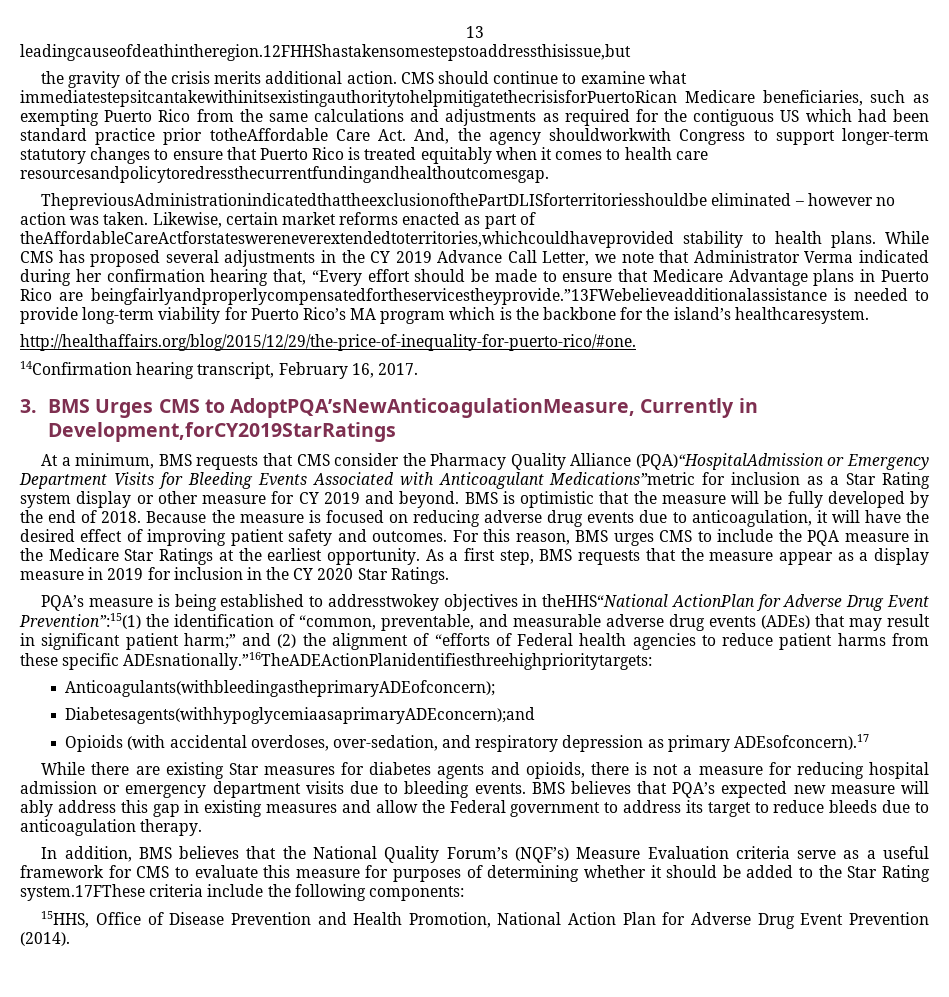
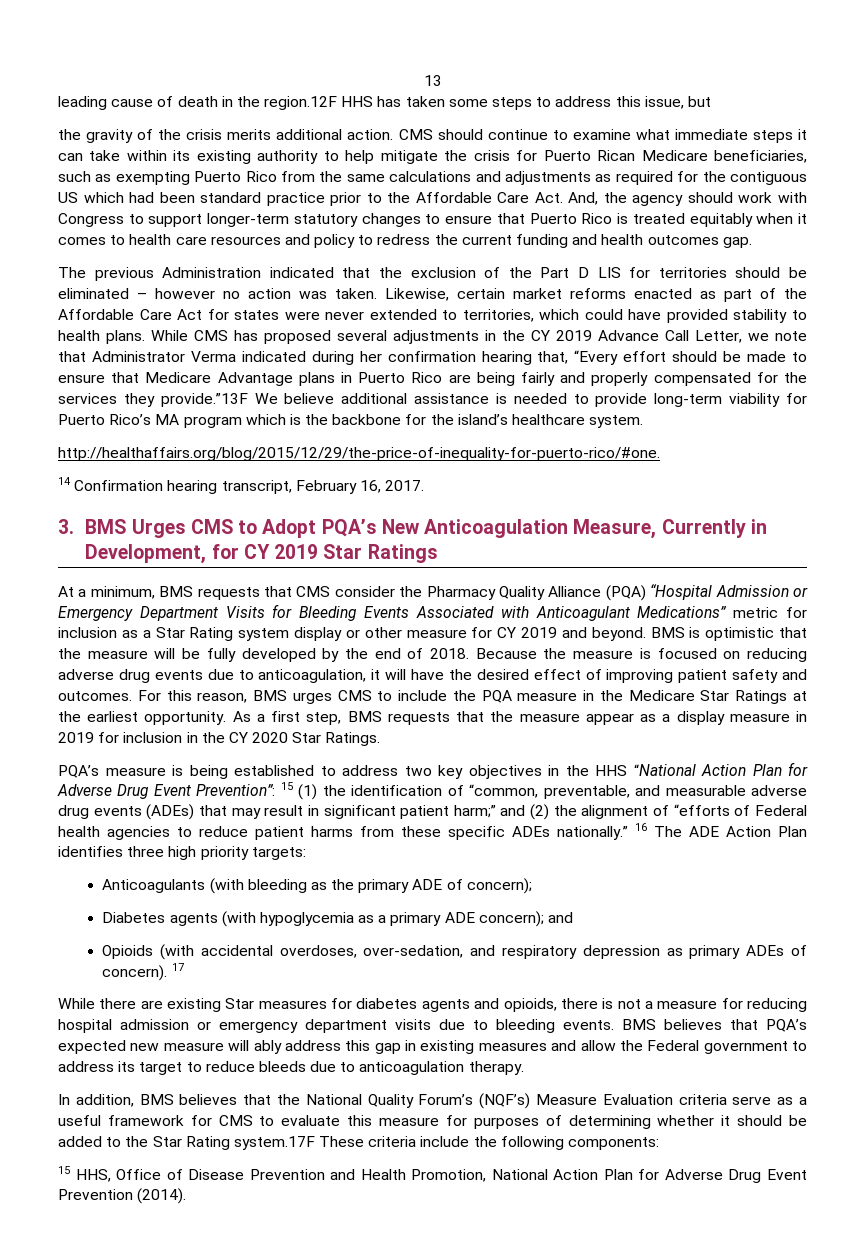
[20,44,631,61] leadingcauseofdeathintheregion.12FHHShastakensomestepstoaddressthisissue,but -> [58,96,711,110] leading cause of death in the region.12F HHS has taken some steps to address this issue, but
[20,90,677,107] immediatestepsitcantakewithinitsexistingauthoritytohelpmitigatethecrisisforPuertoRican -> [674,129,807,143] [58,150,636,164] immediate steps it can take within its existing authority to help mitigate the crisis for Puerto Rican
[209,128,328,141] totheAffordable -> [366,192,492,203] to the Affordable
[549,128,672,141] shouldworkwith -> [687,192,807,203] should work with
[20,166,549,183] [41,193,708,210] resourcesandpolicytoredressthecurrentfundingandhealthoutcomesgap. // ThepreviousAdministrationindicatedthattheexclusionofthePartDLISforterritoriesshouldbe -> [210,234,752,248] [58,267,808,281] resources and policy to redress the current funding and health outcomes gap. // The previous Administration indicated that the exclusion of the Part D LIS for territories should be
[20,231,674,248] theAffordableCareActforstateswereneverextendedtoterritories,whichcouldhaveprovided -> [784,288,807,299] [58,309,728,323] the Affordable Care Act for states were never extended to territories, which could have provided
[90,288,827,305] beingfairlyandproperlycompensatedfortheservicestheyprovide.”13FWebelieveadditionalassistance -> [476,372,807,386] [58,393,490,407] being fairly and properly compensated for the services they provide.”13F We believe additional assistance
[734,307,869,324] healthcaresystem. -> [512,414,644,428] healthcare system.
[20,361,132,375] 14Confirmation -> [58,477,164,491] 14 Confirmation
[230,398,758,418] [48,422,397,442] AdoptPQA’sNewAnticoagulationMeasure, Currently in Development,forCY2019StarRatings -> [262,519,767,539] [85,544,438,564] Adopt PQA’s New Anticoagulation Measure, Currently in Development, for CY 2019 Star Ratings
[635,453,824,470] (PQA)“HospitalAdmission -> [605,584,789,601] (PQA) “Hospital Admission
[549,472,696,485] Medications”metric -> [637,606,779,618] Medications” metric
[327,594,929,611] [19,613,141,629] addresstwokey objectives in theHHS“National ActionPlan for Adverse Drug Event Prevention”:15(1) -> [342,762,808,779] [57,782,318,800] address two key objectives in the HHS “National Action Plan for Adverse Drug Event Prevention”: 15 (1)
[123,652,653,670] [65,680,496,697] [65,707,536,724] ADEsnationally.”16TheADEActionPlanidentifiesthreehighprioritytargets: // Anticoagulants(withbleedingastheprimaryADEofconcern); // Diabetesagents(withhypoglycemiaasaprimaryADEconcern);and -> [512,823,807,840] [58,846,306,860] [102,878,532,894] [102,911,573,927] ADEs nationally.” 16 The ADE Action Plan identifies three high priority targets: // Anticoagulants (with bleeding as the primary ADE of concern); // Diabetes agents (with hypoglycemia as a primary ADE concern); and
[734,734,870,750] ADEsofconcern).17 -> [746,945,807,956] [102,963,184,981] ADEs of concern). 17
[20,884,145,901] system.17FThese -> [233,1136,365,1150] system.17F These
[41,911,90,928] 15HHS, -> [58,1166,111,1182] 15 HHS,

